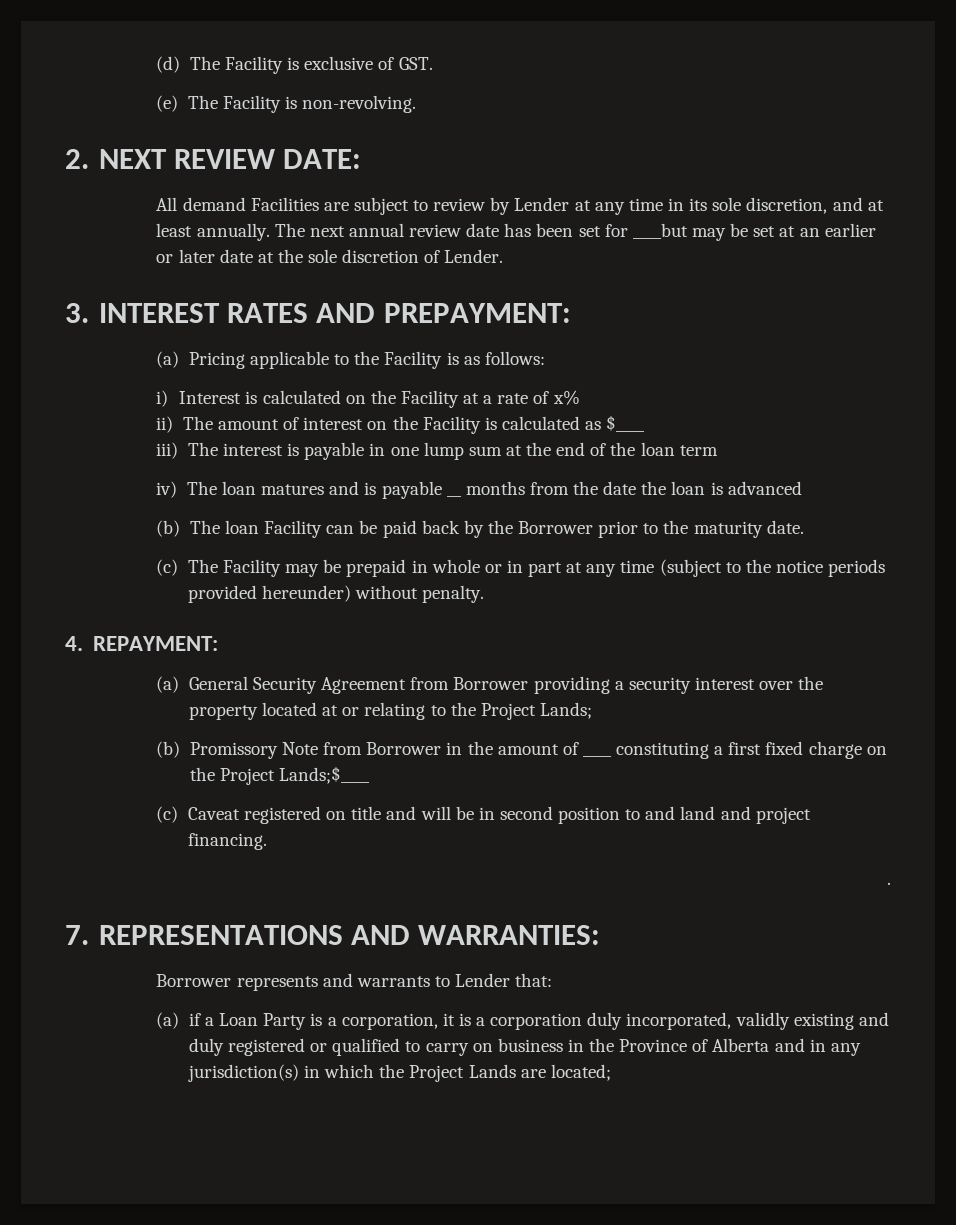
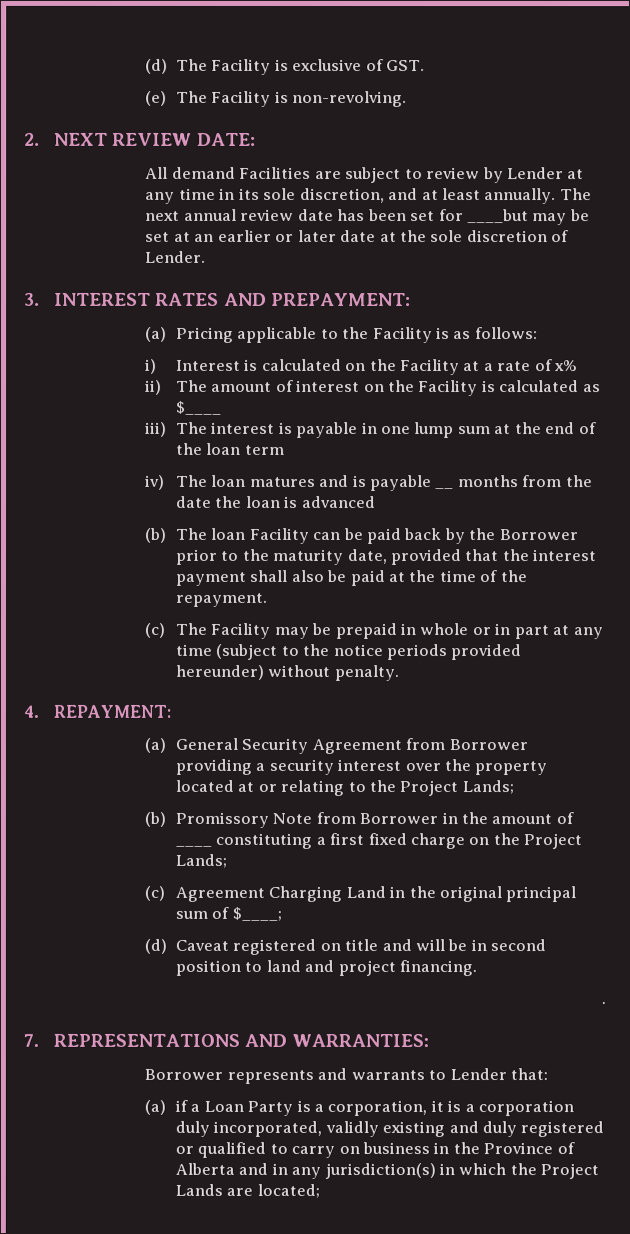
[766,520,804,534] date. -> [347,549,598,566] [175,569,528,587] [175,592,268,607] date, provided that the interest payment shall also be paid at the time of the repayment.
[279,766,371,784] [156,806,179,823] Lands;$____ // (c) -> [174,853,227,868] [144,885,577,903] [174,906,282,921] [144,938,168,954] Lands; // (c) Agreement Charging Land in the original principal sum of $____; // (d)
[645,806,676,820] and -> (263, 966) none

